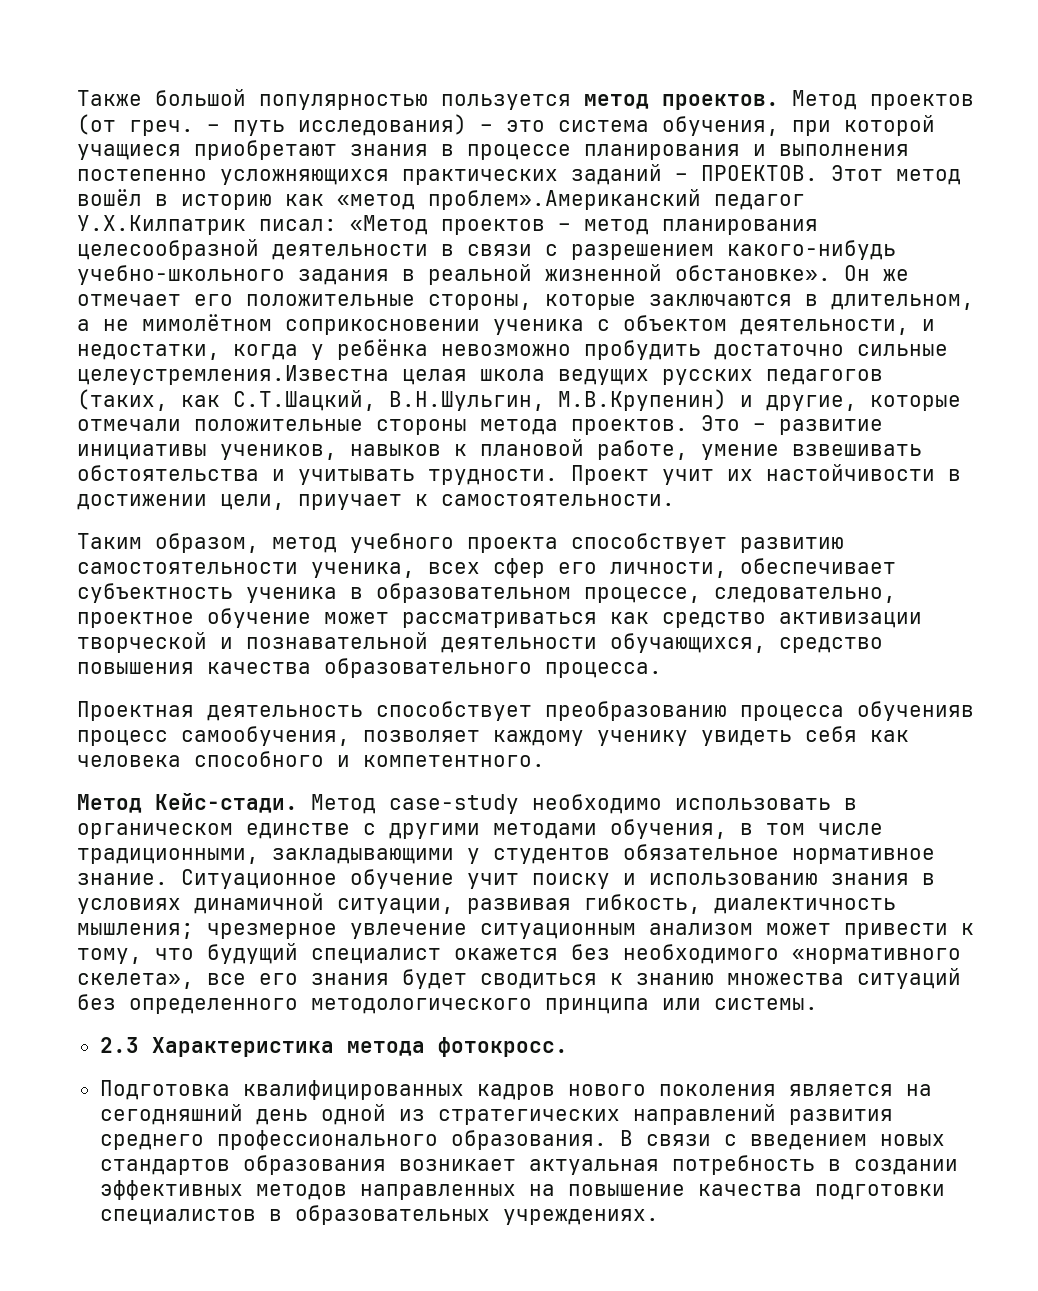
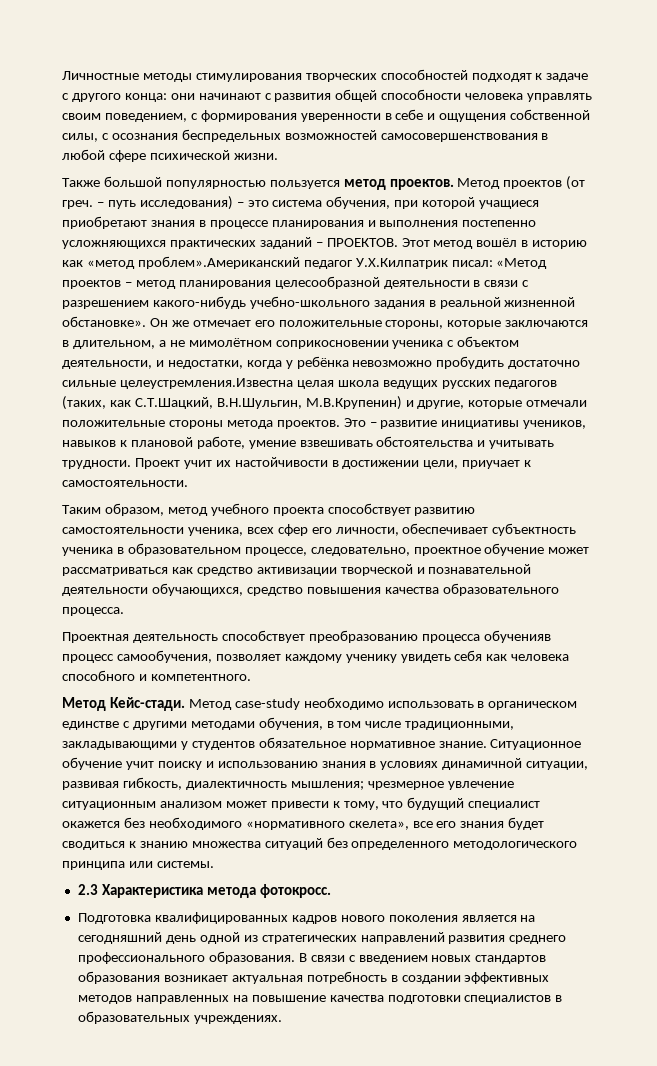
(77, 98) none -> [62,69,589,82] [62,89,593,102] [62,109,591,122] [62,129,549,142] [62,149,278,162] Личностные методы стимулирования творческих способностей подходят к задаче с другого конца: они начинают с развития общей способности человека управлять своим поведением, с формирования уверенности в себе и ощущения собственной силы, с осознания беспредельных возможностей самосовершенствования в любой сфере психической жизни. //

